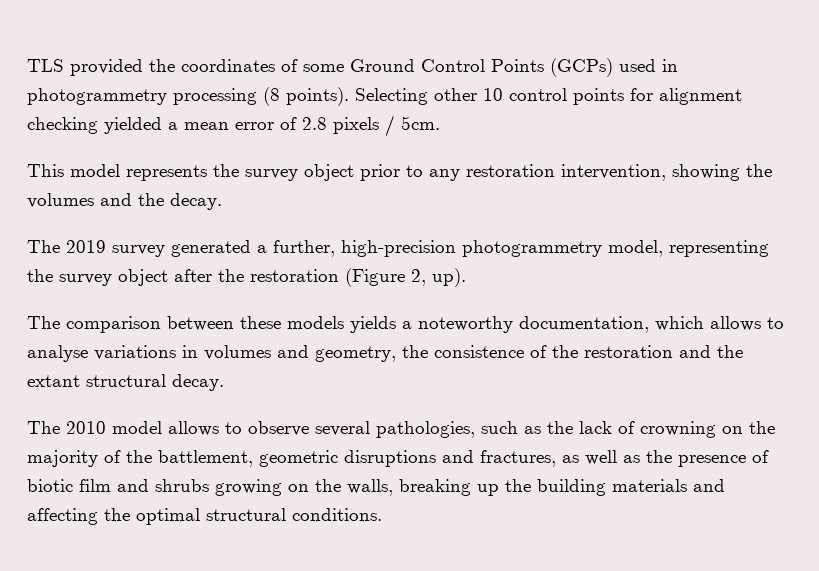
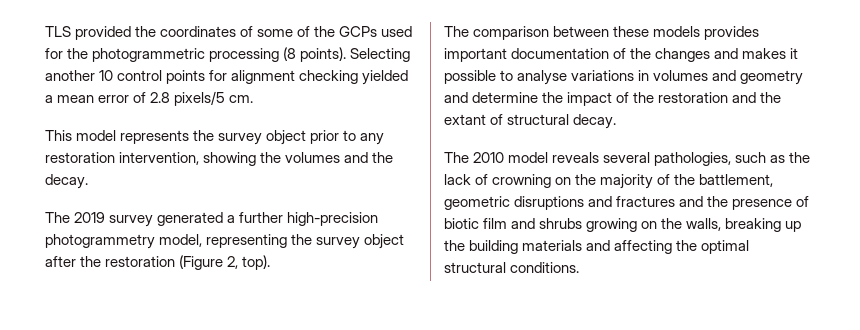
[350,58,678,77] [27,88,167,105] Ground Control Points (GCPs) used in photogrammetry -> [297,26,413,37] [45,48,206,62] of the GCPs used for the photogrammetric
[434,88,477,101] other -> [45,70,95,81] another
[333,115,440,137] pixels / 5cm. -> [174,91,254,106] pixels/5 cm.
[273,240,335,257] further, -> [239,212,284,223] further
[432,268,466,287] up). -> [242,255,271,270] top).
[350,316,761,333] yields a noteworthy documentation, which allows -> [704,26,760,40] [444,48,799,62] [444,70,496,84] provides important documentation of the changes and makes it possible
[315,345,524,362] geometry, the consistence -> [740,70,804,85] [444,92,613,106] geometry and determine the impact
(80, 381) none -> [490,114,504,125] of
[168,421,309,436] allows to observe -> [552,152,600,163] reveals
[480,450,640,467] fractures, as well as -> [616,196,704,207] fractures and

